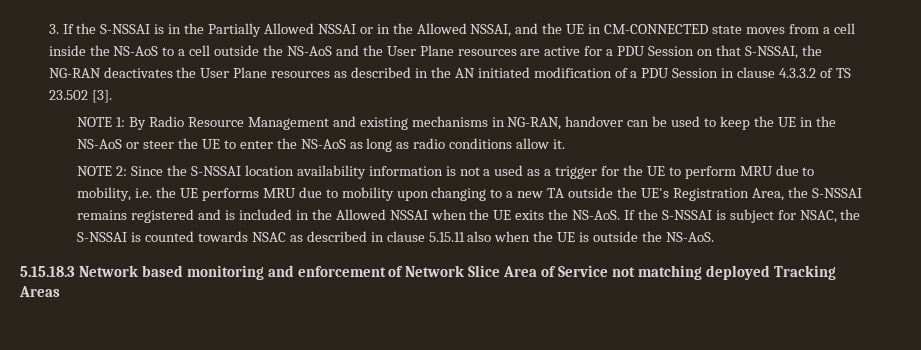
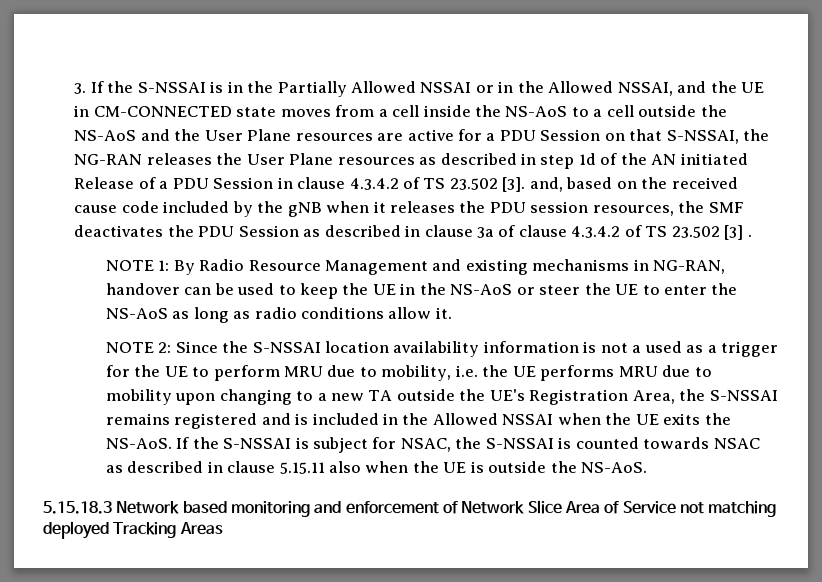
[103,67,173,78] deactivates -> [146,153,212,165] releases
(428, 73) none -> [540,153,618,169] step 1d of
[533,67,612,78] modification -> [74,177,135,189] Release
[779,68,817,78] 4.3.3.2 -> [349,178,399,190] 4.3.4.2
(112, 96) none -> [529,177,738,192] [74,201,744,217] [74,225,752,240] and, based on the received cause code included by the gNB when it releases the PDU session resources, the SMF deactivates the PDU Session as described in clause 3a of clause 4.3.4.2 of TS 23.502 [3] .

